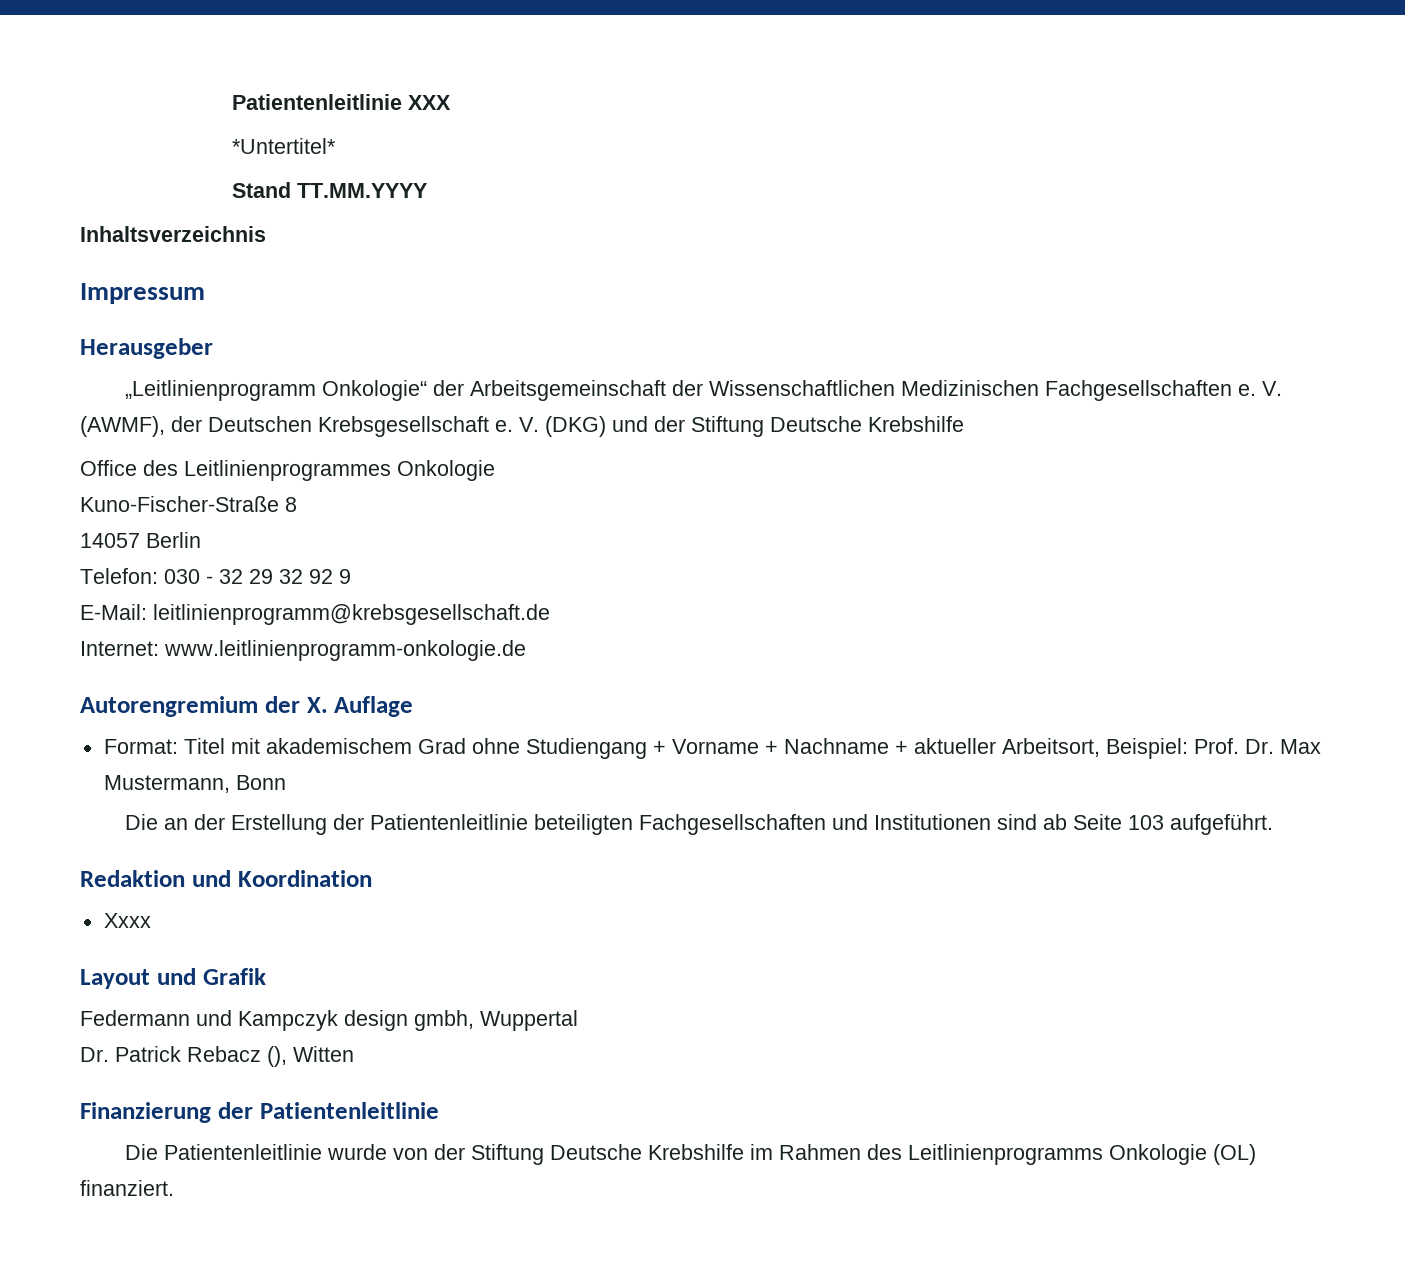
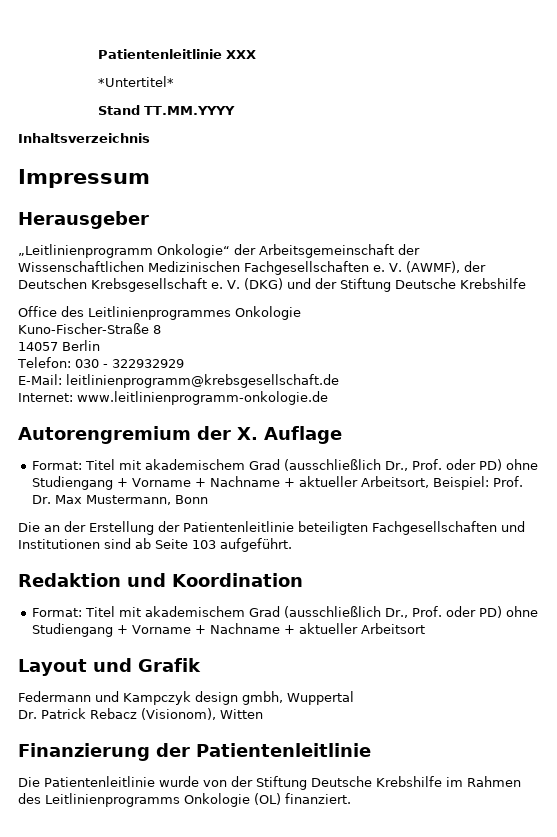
[219,569,351,584] 32 29 32 92 9 -> [111,359,184,368] 322932929
(466, 746) none -> [284,459,503,471] (ausschließlich Dr., Prof. oder PD)
[103,913,151,928] Xxxx -> [32,606,539,618] [32,623,426,637] Format: Titel mit akademischem Grad (ausschließlich Dr., Prof. oder PD) ohne Studiengang + Vorname + Nachname + aktueller Arbeitsort
[267,1046,287,1067] (), -> [140,708,216,720] (Visionom),

